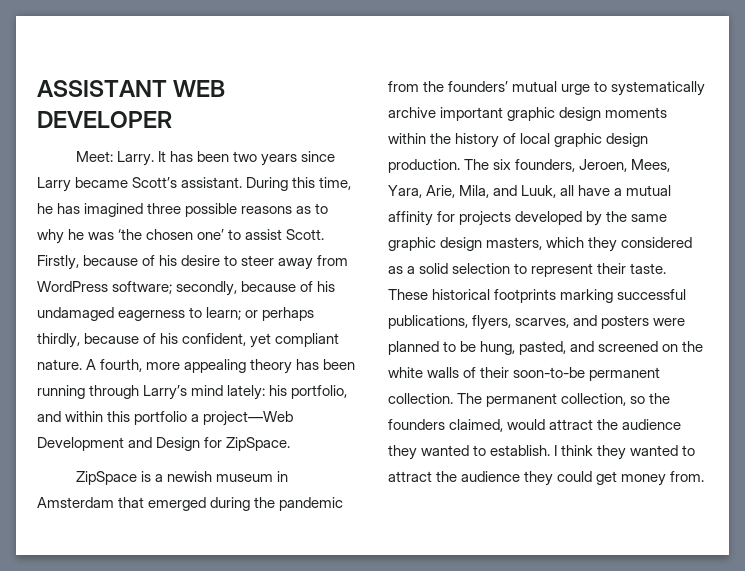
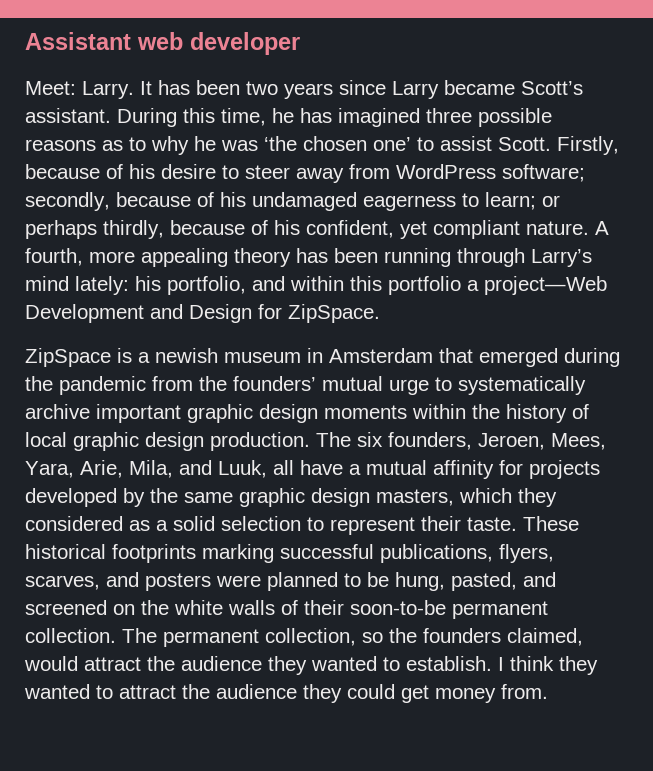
[37,80,226,97] [37,111,172,128] ASSISTANT WEB DEVELOPER -> [25,32,300,55] Assistant web developer

